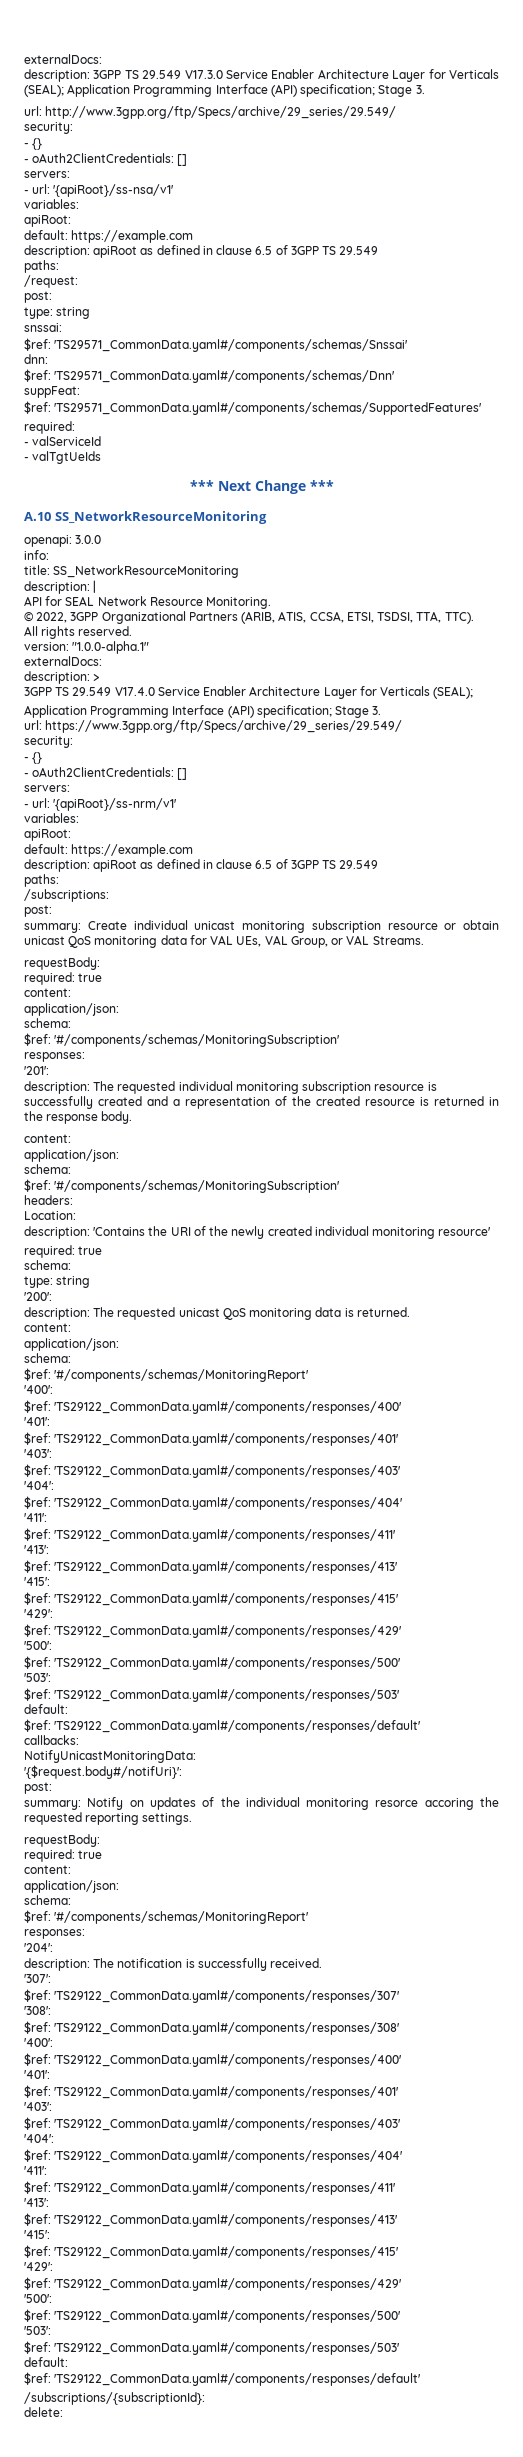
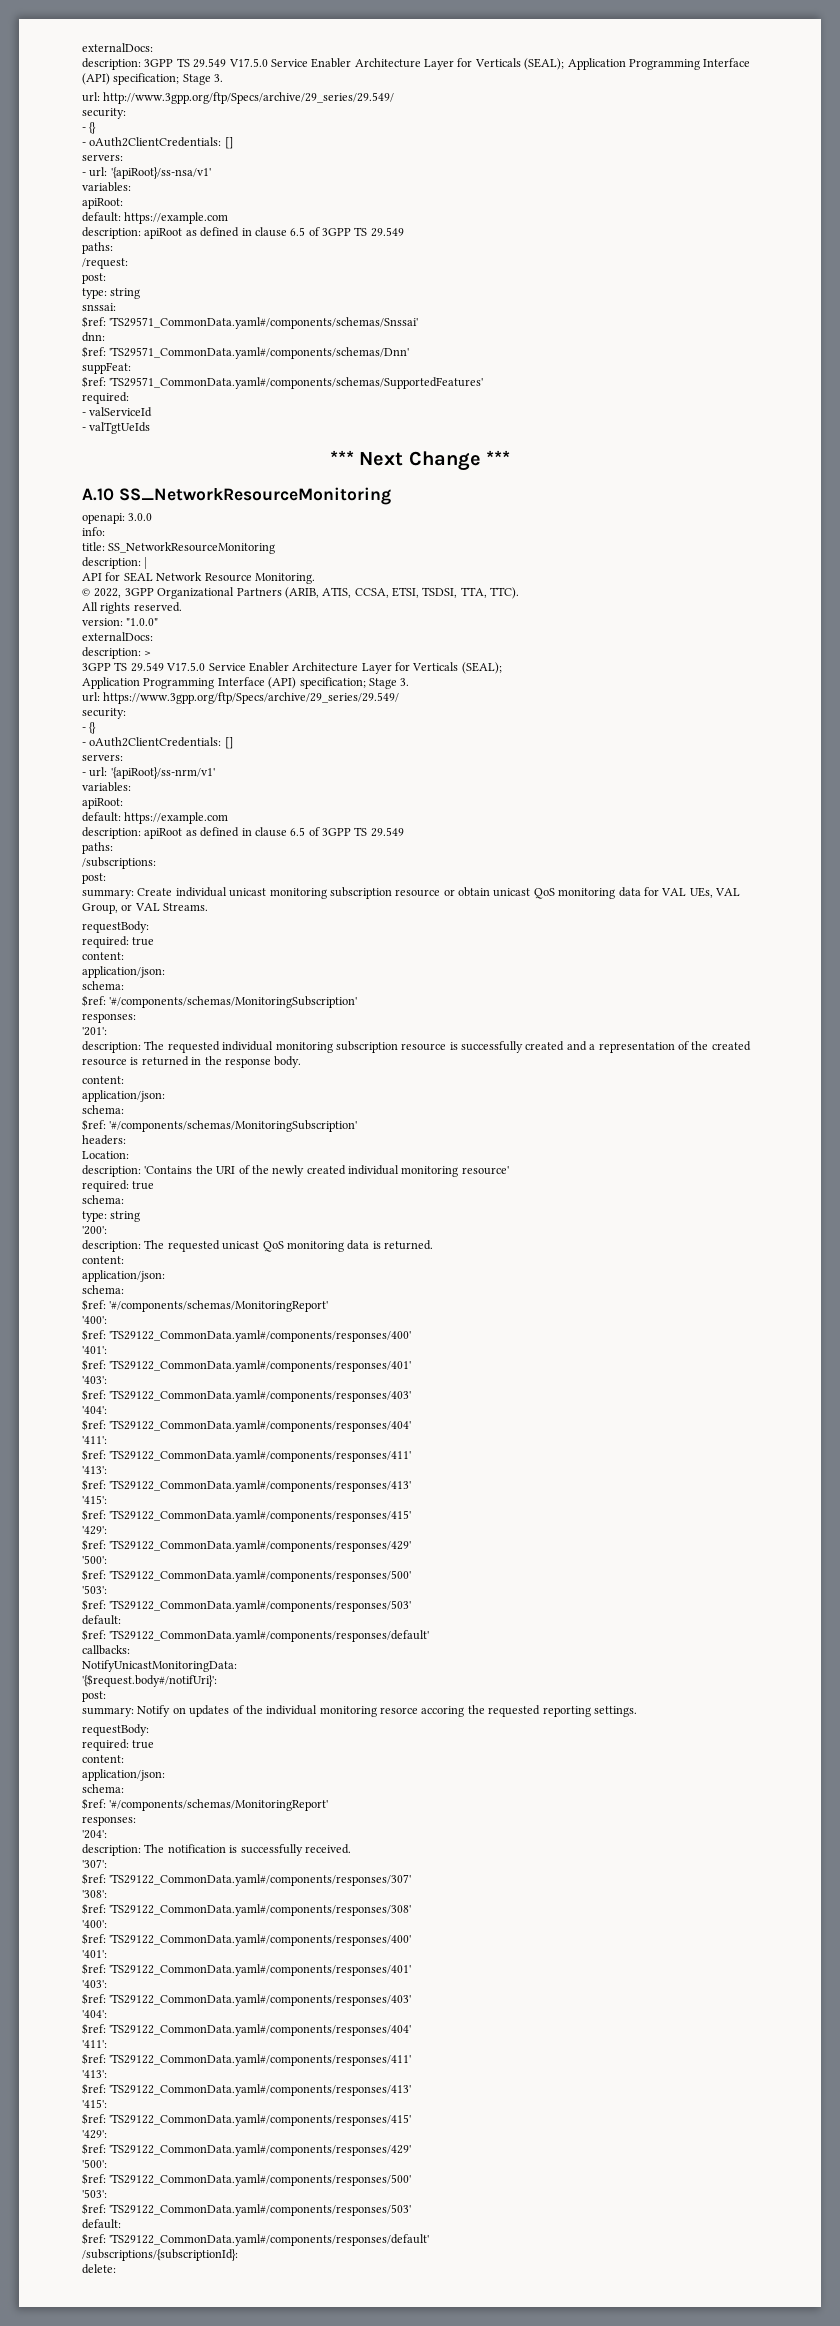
[184,70,223,79] V17.3.0 -> [228,58,268,67] V17.5.0
[72,641,150,654] "1.0.0-alpha.1" -> [126,618,159,626] "1.0.0"
[114,687,155,696] V17.4.0 -> [166,662,206,671] V17.5.0

